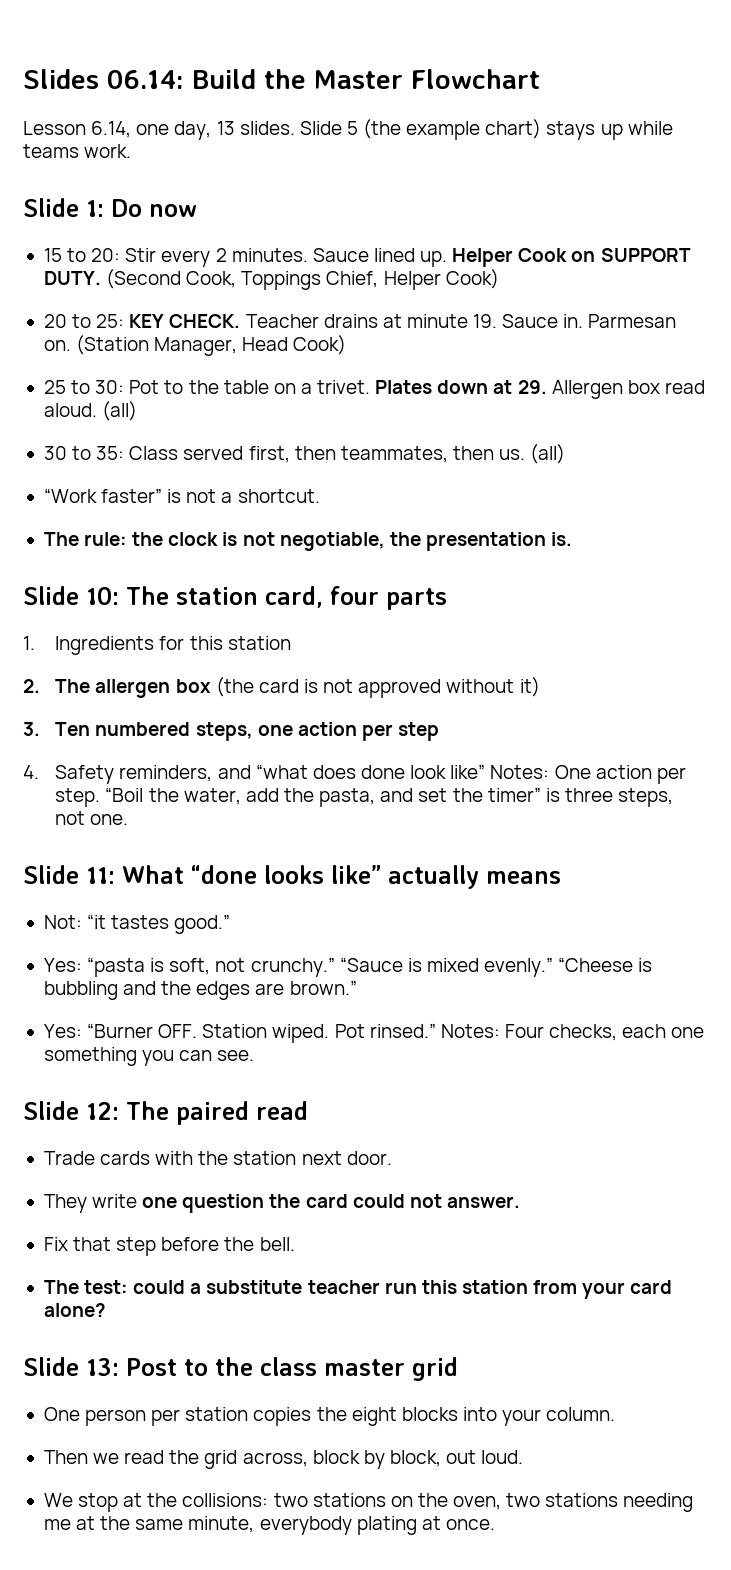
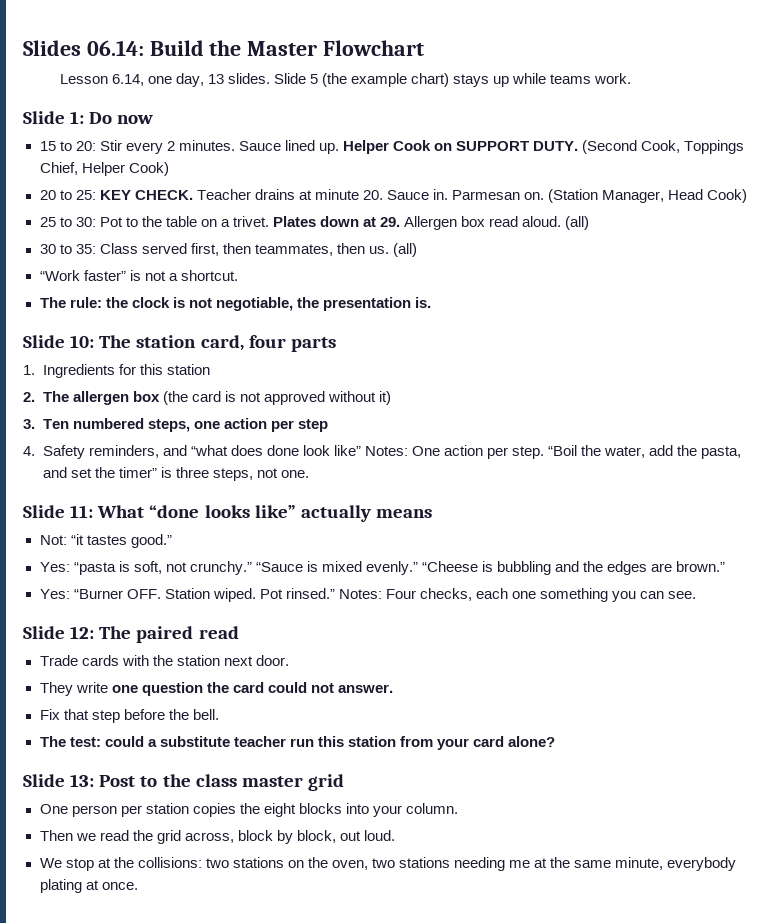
[473,314,498,328] 19. -> [362,190,383,200] 20.

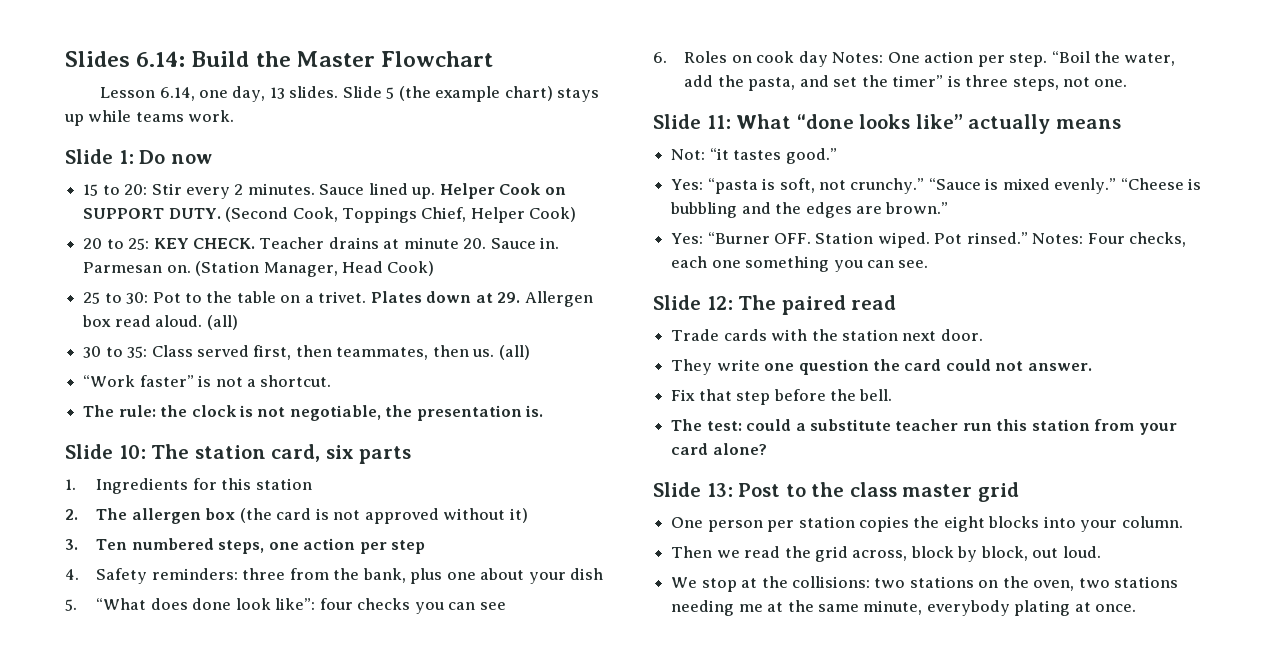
[86,40,144,56] 06.14: -> [136,51,186,67] 6.14:
[248,335,286,348] four -> [325,445,354,459] six
[88,445,361,458] reminders, and “what does done look like” -> [151,568,603,584] [65,598,506,614] [653,51,828,67] reminders: three from the bank, plus one about your dish // 5. “What does done look like”: four checks you can see // 6. Roles on cook day

